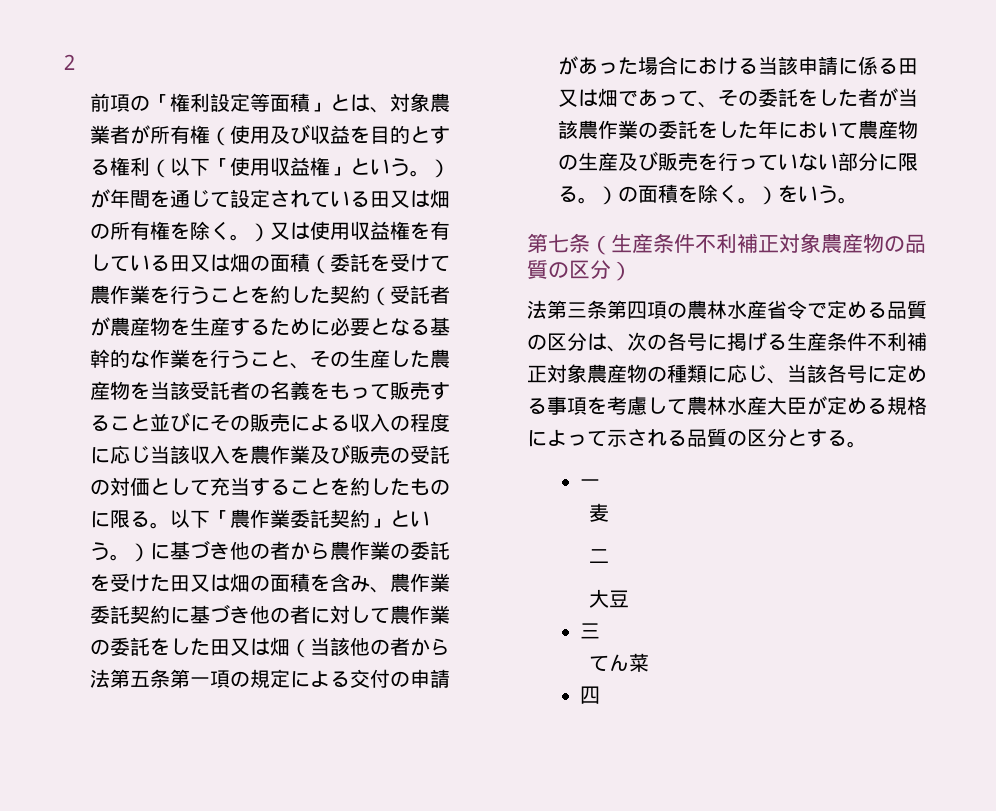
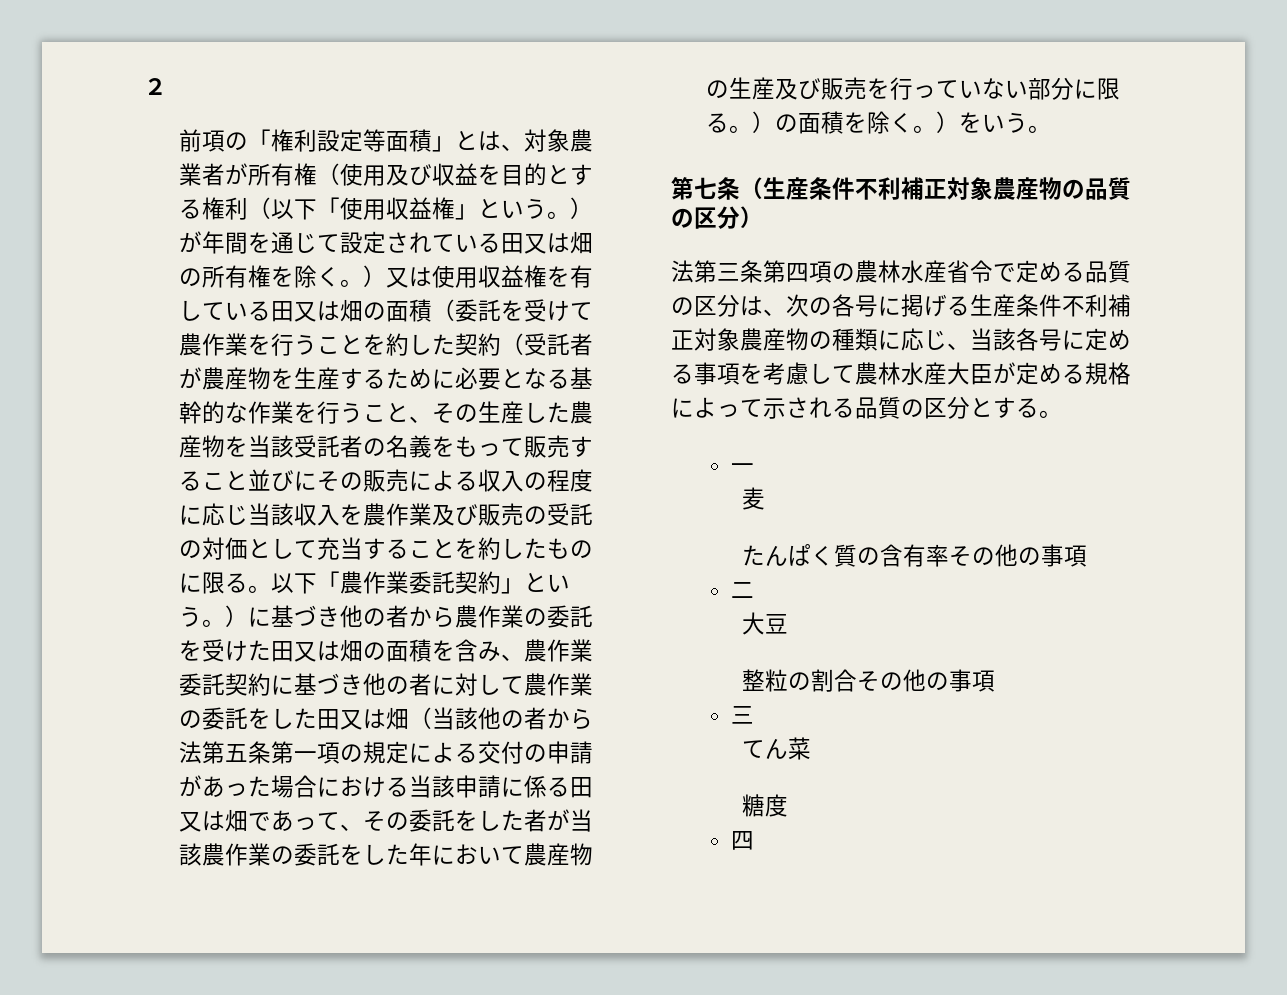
[589,549,610,563] [589,589,630,608] 二 // 大豆 -> [741,544,1087,567] [731,582,755,598] [741,612,788,635] [741,669,995,692] たんぱく質の含有率その他の事項 // 二 // 大豆 // 整粒の割合その他の事項
(650, 662) none -> [741,794,788,817] // 糖度

